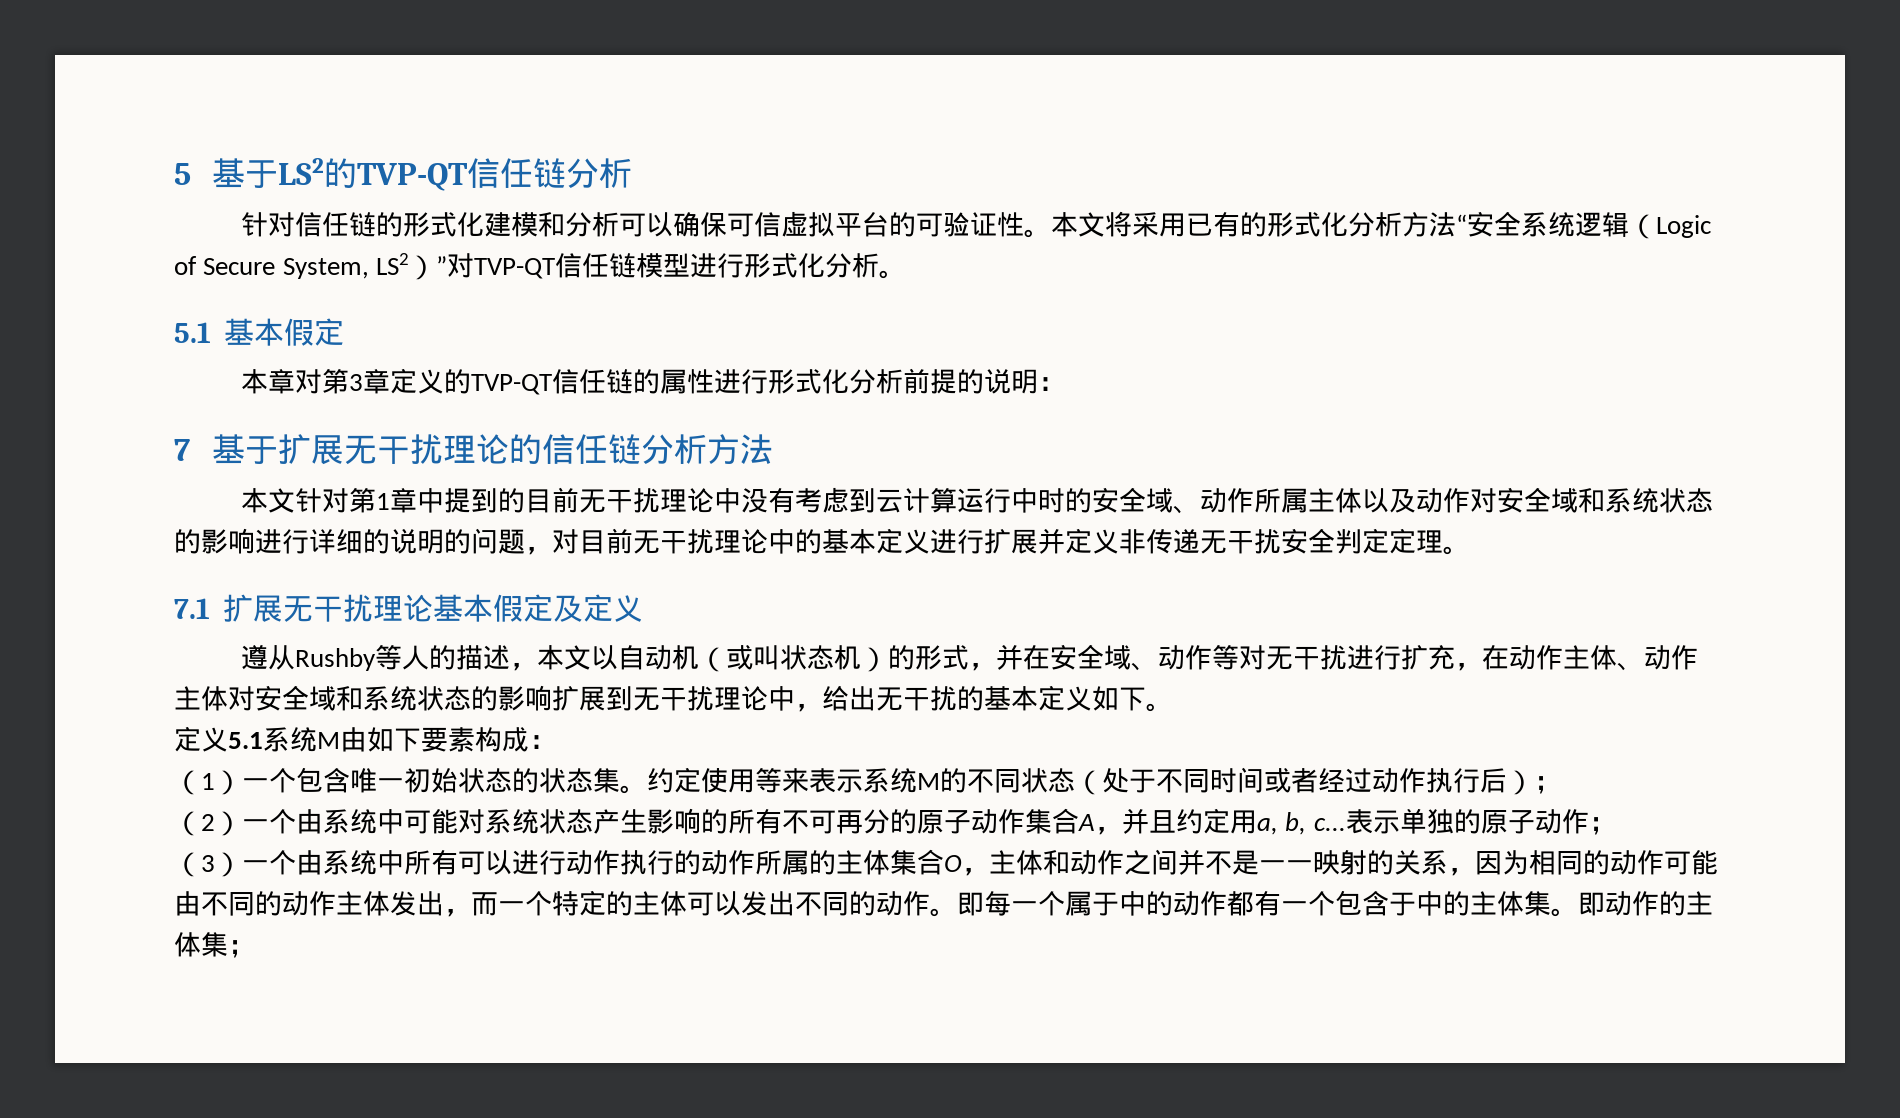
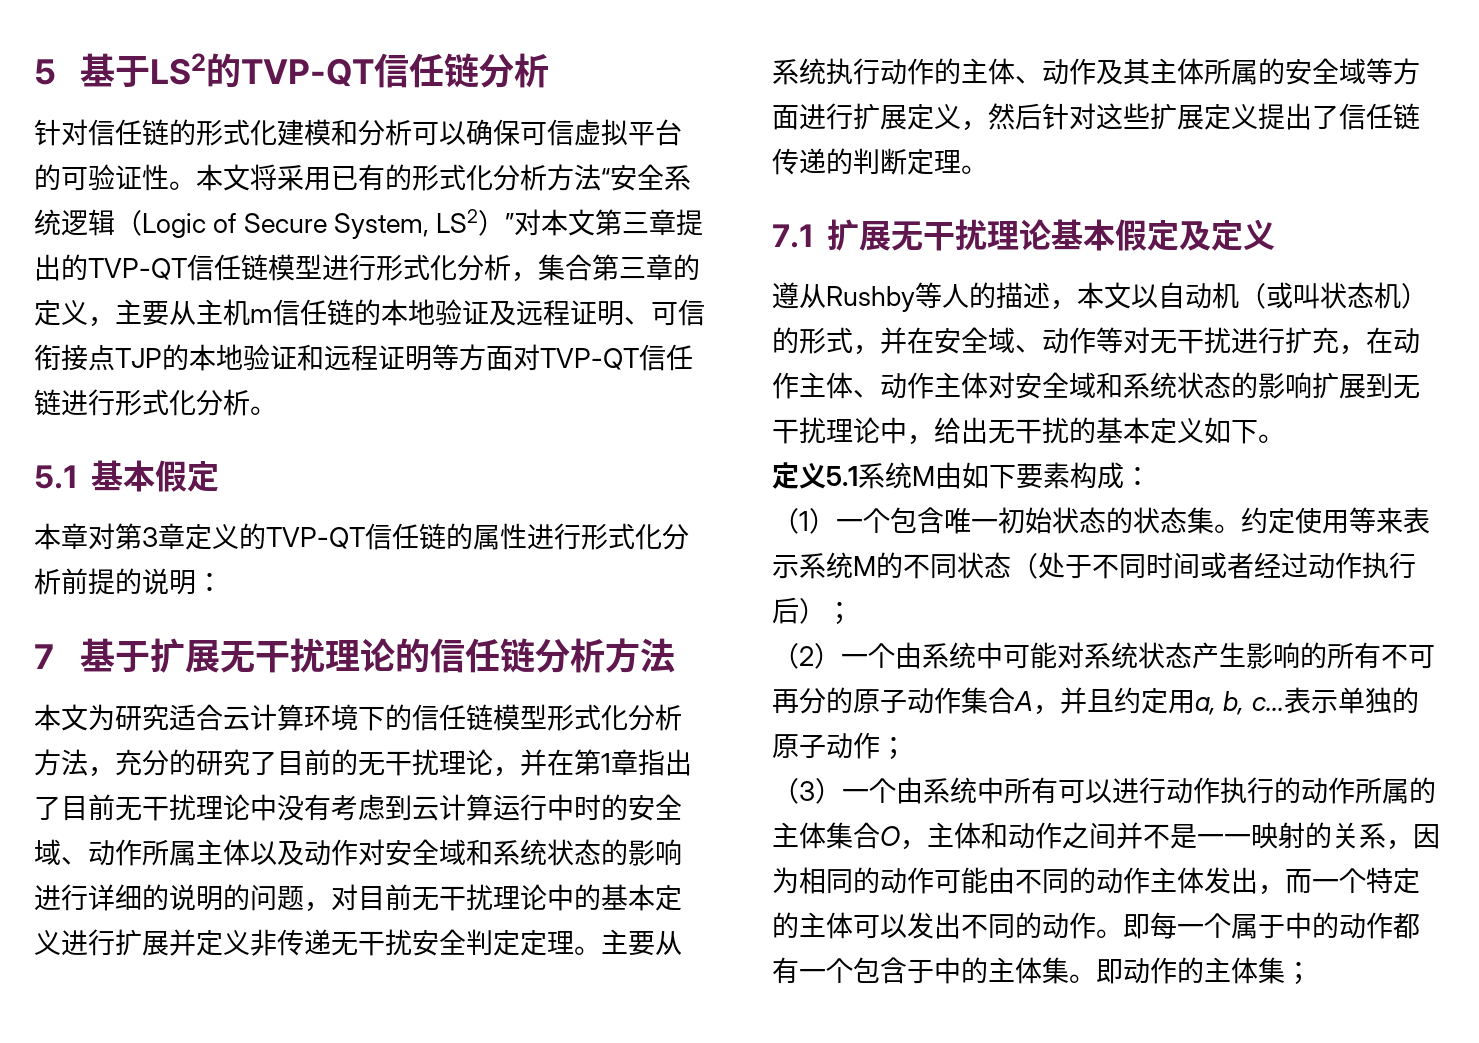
(474, 265) none -> [541,209,704,236] [34,254,88,281] 本文第三章提出的
(879, 265) none -> [511,254,700,282] [34,299,705,327] [34,344,693,371] [34,389,250,416] ，集合第三章的定义，主要从主机m信任链的本地验证及远程证明、可信衔接点TJP的本地验证和远程证明等方面对TVP-QT信任链进行形式化分析
[294,487,525,513] 针对第1章中提到的 -> [88,704,682,731] [34,749,692,777] [34,796,61,820] 为研究适合云计算环境下的信任链模型形式化分析方法，充分的研究了目前的无干扰理论，并在第1章指出了
(1470, 550) none -> [601,929,682,956] [772,58,1420,85] [772,103,1420,131] [772,148,988,175] 主要从系统执行动作的主体、动作及其主体所属的安全域等方面进行扩展定义，然后针对这些扩展定义提出了信任链传递的判断定理。

